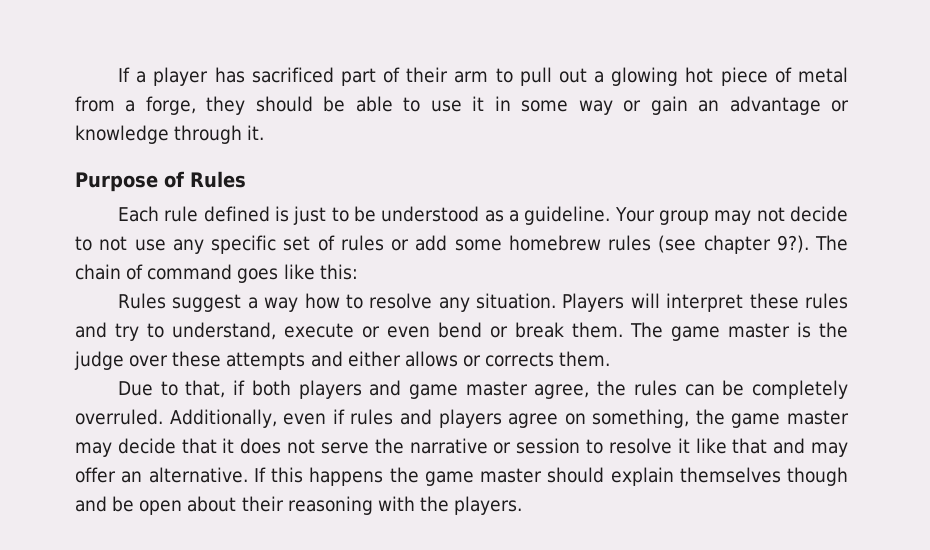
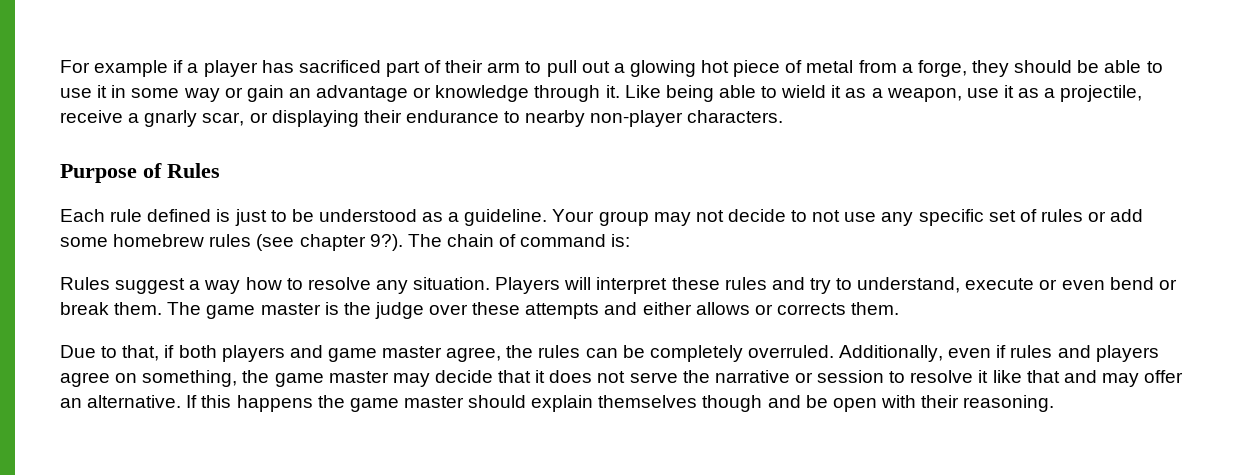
[118,67,131,82] If -> [60,60,184,77] For example if
(265, 132) none -> [624,85,1143,102] [60,110,784,127] Like being able to wield it as a weapon, use it as a projectile, receive a gnarly scar, or displaying their endurance to nearby non-player characters.
[237,264,358,283] goes like this: -> [611,234,631,247] is:
[187,496,523,515] about their reasoning with the players. -> [880,395,1055,412] with their reasoning.

